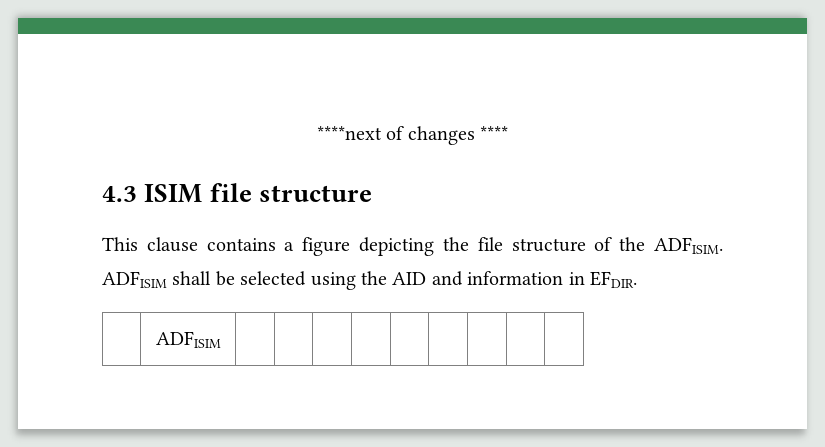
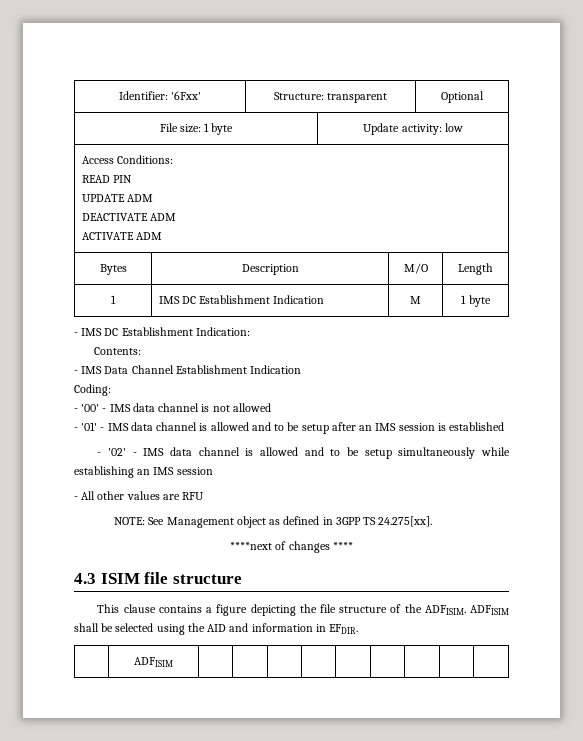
(316, 133) none -> [118,91,202,100] [273,92,388,103] [441,91,484,103] [159,123,234,135] [363,123,463,135] [81,155,173,164] [81,175,132,183] [81,194,153,202] [81,213,176,221] [81,232,162,240] [99,264,127,275] [241,264,299,275] [403,263,428,274] [458,263,493,275] [111,295,116,304] [158,295,325,304] [410,296,421,304] [461,295,491,307] [74,327,250,336] [94,347,142,355] [74,365,302,374] [74,384,111,396] [74,403,271,412] [74,422,505,434] [97,447,510,459] [74,466,213,478] [74,491,205,500] [114,516,433,528] Identifier: '6Fxx' | Structure: transparent | Optional // File size: 1 byte | Update activity: low // Access Conditions: // READ PIN // UPDATE ADM // DEACTIVATE ADM // ACTIVATE ADM // Bytes | Description | M/O | Length // 1 | IMS DC Establishment Indication | M | 1 byte // - IMS DC Establishment Indication: // Contents: // - IMS Data Channel Establishment Indication // Coding: // - '00' - IMS data channel is not allowed // - '01' - IMS data channel is allowed and to be setup after an IMS session is established // - '02' - IMS data channel is allowed and to be setup simultaneously while establishing an IMS session // - All other values are RFU // NOTE: See Management object as defined in 3GPP TS 24.275[xx]. //

